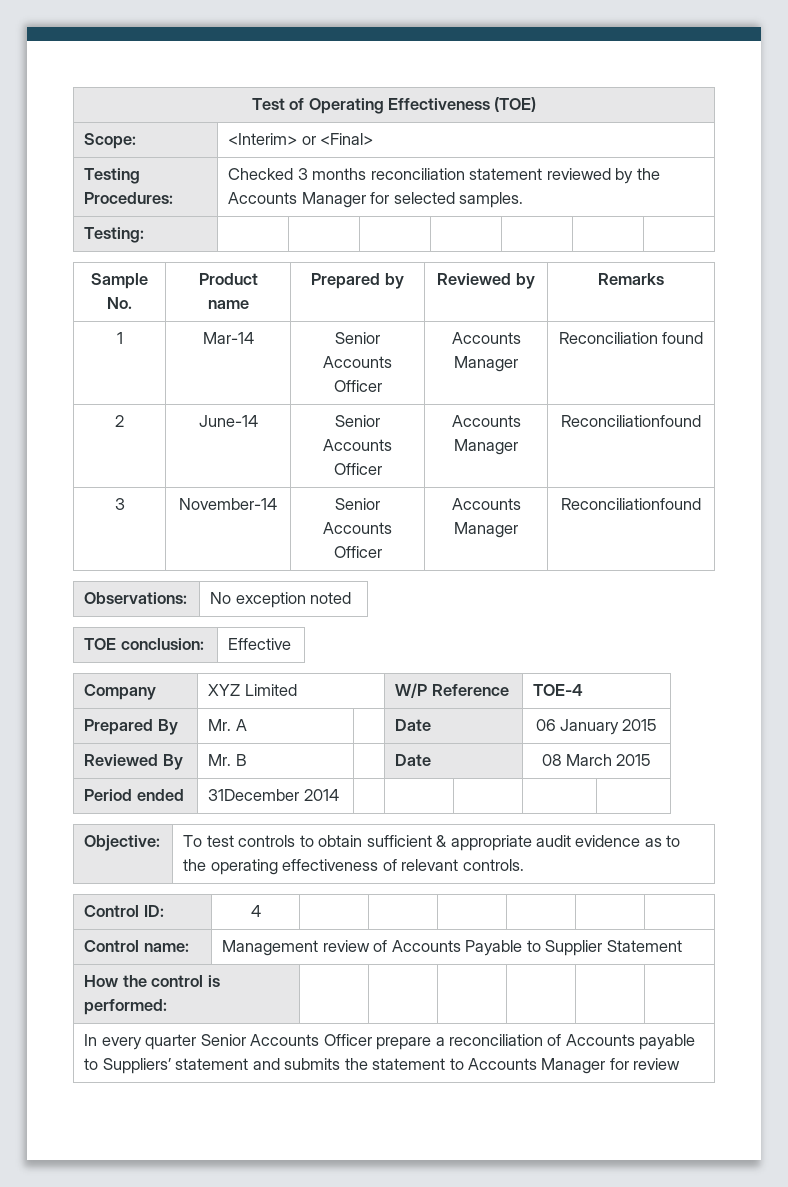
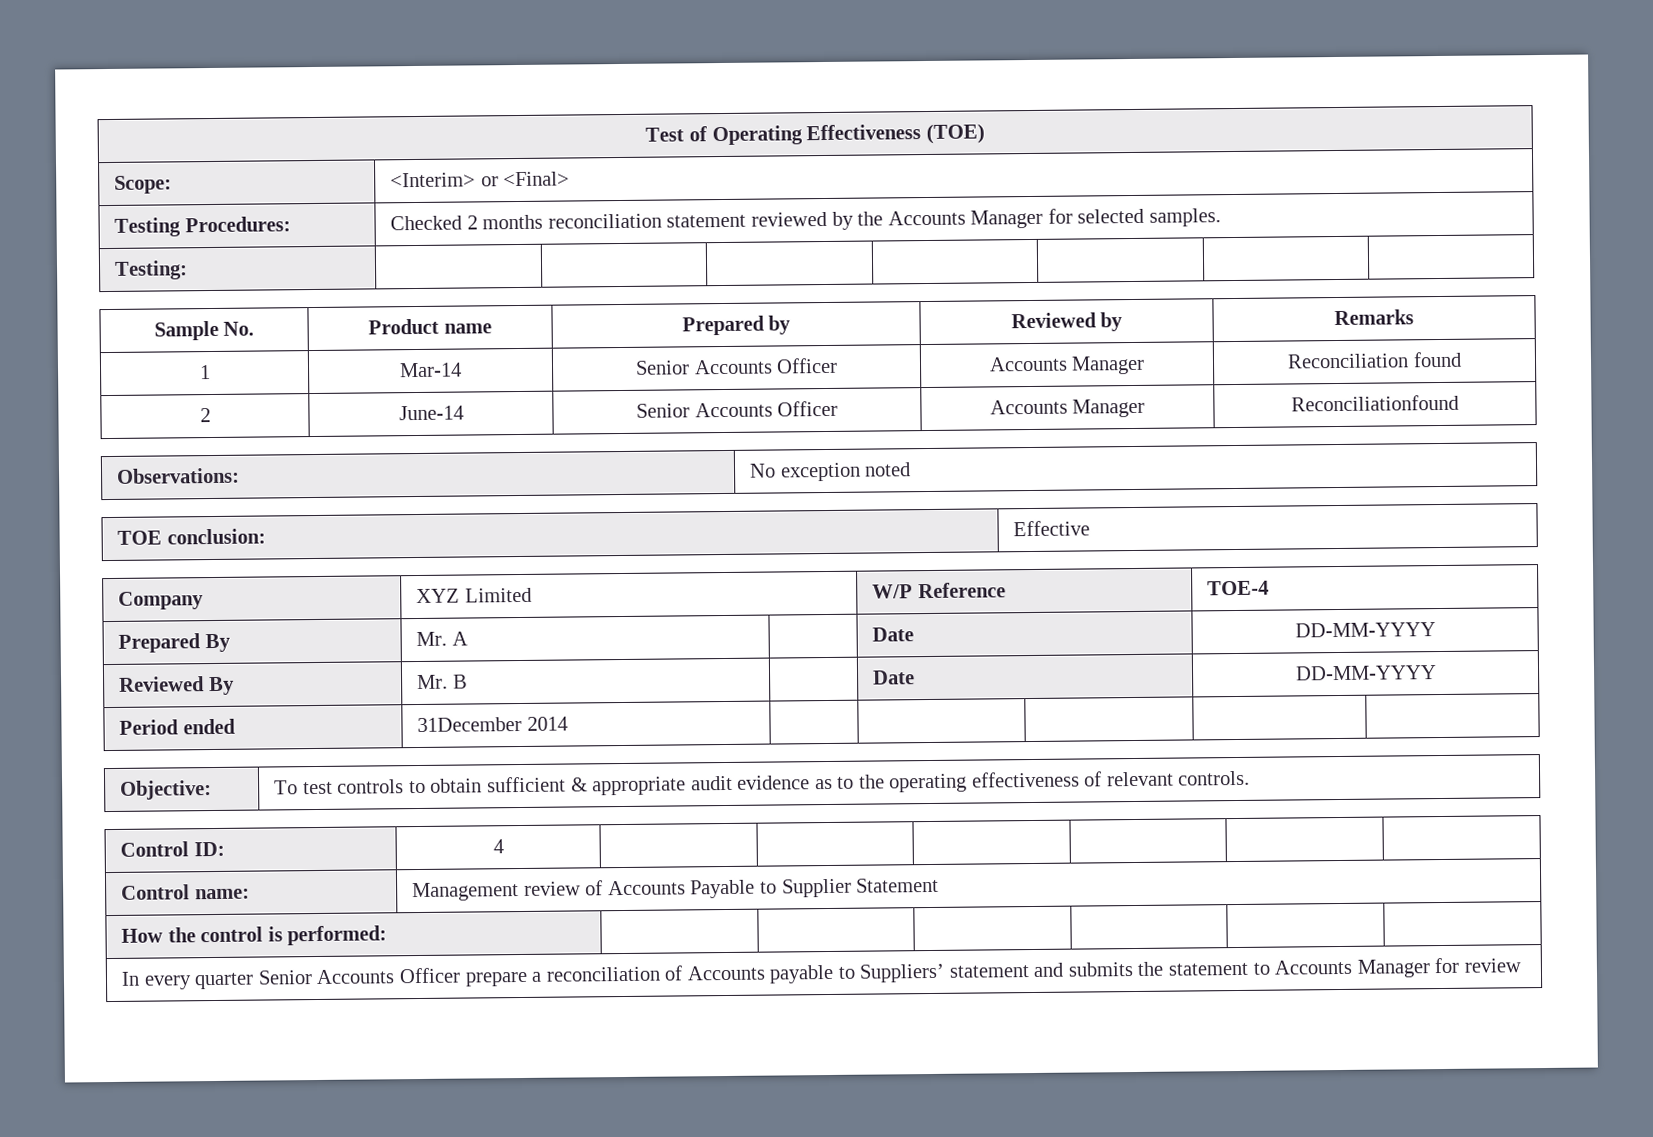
[297,168,308,180] 3 -> [466,215,478,230] 2
[114,498,125,510] [179,498,277,510] [335,498,380,510] [323,522,392,534] [333,546,382,558] [451,498,521,510] [454,522,518,538] [561,498,701,510] // 3 | November-14 | Senior Accounts Officer | Accounts Manager | Reconciliationfound -> (1459, 403) none
[535,719,658,735] 06 January 2015 -> [1294,622,1436,638] DD-MM-YYYY
[541,754,652,766] 08 March 2015 -> [1294,665,1437,681] DD-MM-YYYY

